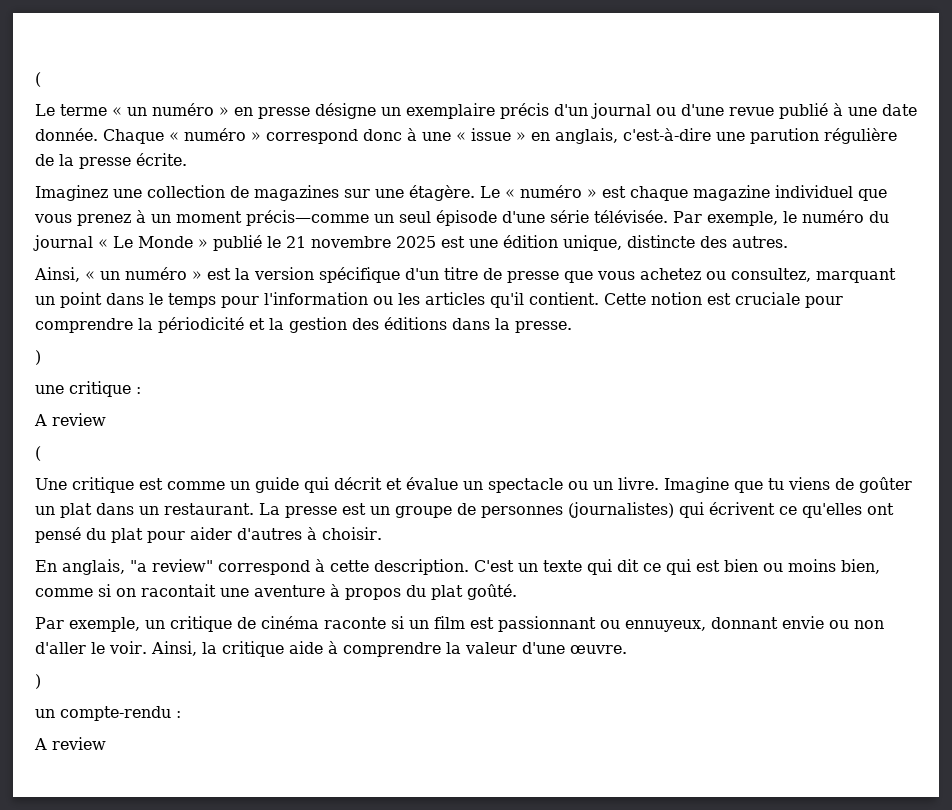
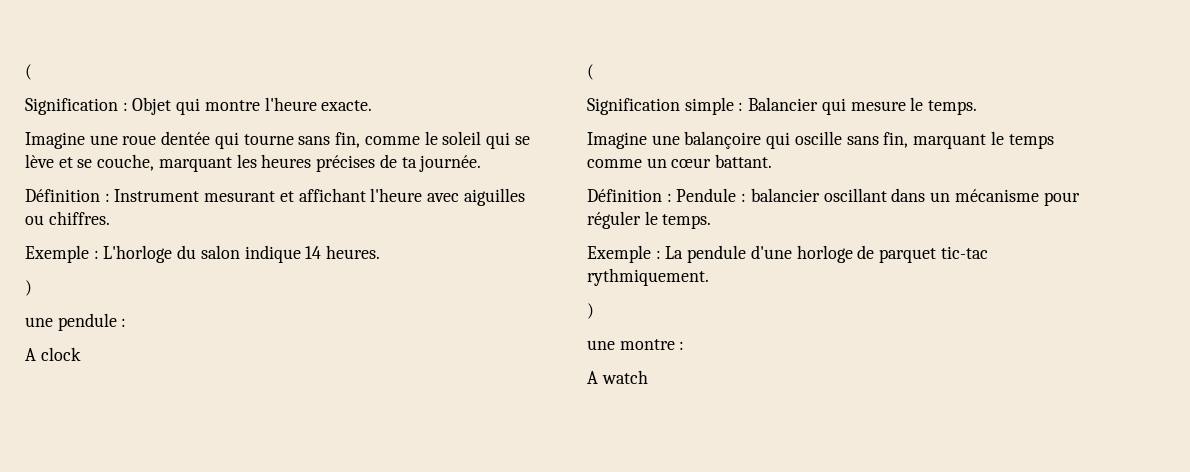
[35,72,41,87] [35,103,917,119] [35,128,897,144] [35,153,187,169] [35,185,887,201] [34,210,889,226] [33,235,788,251] [34,267,896,283] [35,292,843,308] [35,317,572,333] [35,350,41,365] [35,381,141,397] [34,413,106,426] [35,446,41,461] [35,477,912,493] [35,502,894,518] [35,527,382,543] [35,559,880,575] [35,584,517,600] [35,616,884,632] [35,641,627,657] [35,674,41,689] [35,706,181,721] [34,737,106,750] ( // Le terme « un numéro » en presse désigne un exemplaire précis d'un journal ou d'une revue publié à une date donnée. Chaque « numéro » correspond donc à une « issue » en anglais, c'est-à-dire une parution régulière de la presse écrite. // Imaginez une collection de magazines sur une étagère. Le « numéro » est chaque magazine individuel que vous prenez à un moment précis—comme un seul épisode d'une série télévisée. Par exemple, le numéro du journal « Le Monde » publié le 21 novembre 2025 est une édition unique, distincte des autres. // Ainsi, « un numéro » est la version spécifique d'un titre de presse que vous achetez ou consultez, marquant un point dans le temps pour l'information ou les articles qu'il contient. Cette notion est cruciale pour comprendre la périodicité et la gestion des éditions dans la presse. // ) // une critique : // A review // ( // Une critique est comme un guide qui décrit et évalue un spectacle ou un livre. Imagine que tu viens de goûter un plat dans un restaurant. La presse est un groupe de personnes (journalistes) qui écrivent ce qu'elles ont pensé du plat pour aider d'autres à choisir. // En anglais, "a review" correspond à cette description. C'est un texte qui dit ce qui est bien ou moins bien, comme si on racontait une aventure à propos du plat goûté. // Par exemple, un critique de cinéma raconte si un film est passionnant ou ennuyeux, donnant envie ou non d'aller le voir. Ainsi, la critique aide à comprendre la valeur d'une œuvre. // ) // un compte-rendu : // A review -> [25,64,32,80] [25,97,373,115] [25,131,530,149] [25,154,482,172] [25,188,525,206] [25,211,110,225] [25,245,381,263] [25,280,32,296] [25,313,127,331] [25,347,81,361] [587,64,594,80] [587,97,978,115] [587,131,1054,149] [587,154,773,168] [587,188,1080,206] [587,211,712,229] [587,245,988,263] [587,268,709,286] [587,303,594,319] [587,339,685,350] [587,370,648,384] ( // Signification : Objet qui montre l'heure exacte. // Imagine une roue dentée qui tourne sans fin, comme le soleil qui se lève et se couche, marquant les heures précises de ta journée. // Définition : Instrument mesurant et affichant l'heure avec aiguilles ou chiffres. // Exemple : L'horloge du salon indique 14 heures. // ) // une pendule : // A clock // ( // Signification simple : Balancier qui mesure le temps. // Imagine une balançoire qui oscille sans fin, marquant le temps comme un cœur battant. // Définition : Pendule : balancier oscillant dans un mécanisme pour réguler le temps. // Exemple : La pendule d'une horloge de parquet tic-tac rythmiquement. // ) // une montre : // A watch

